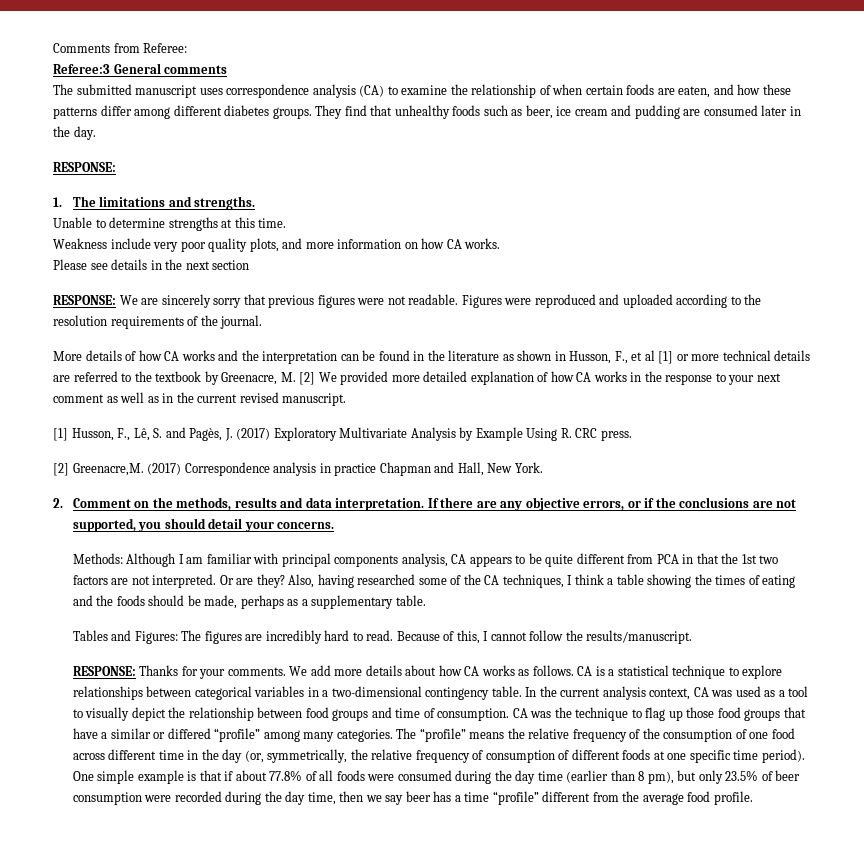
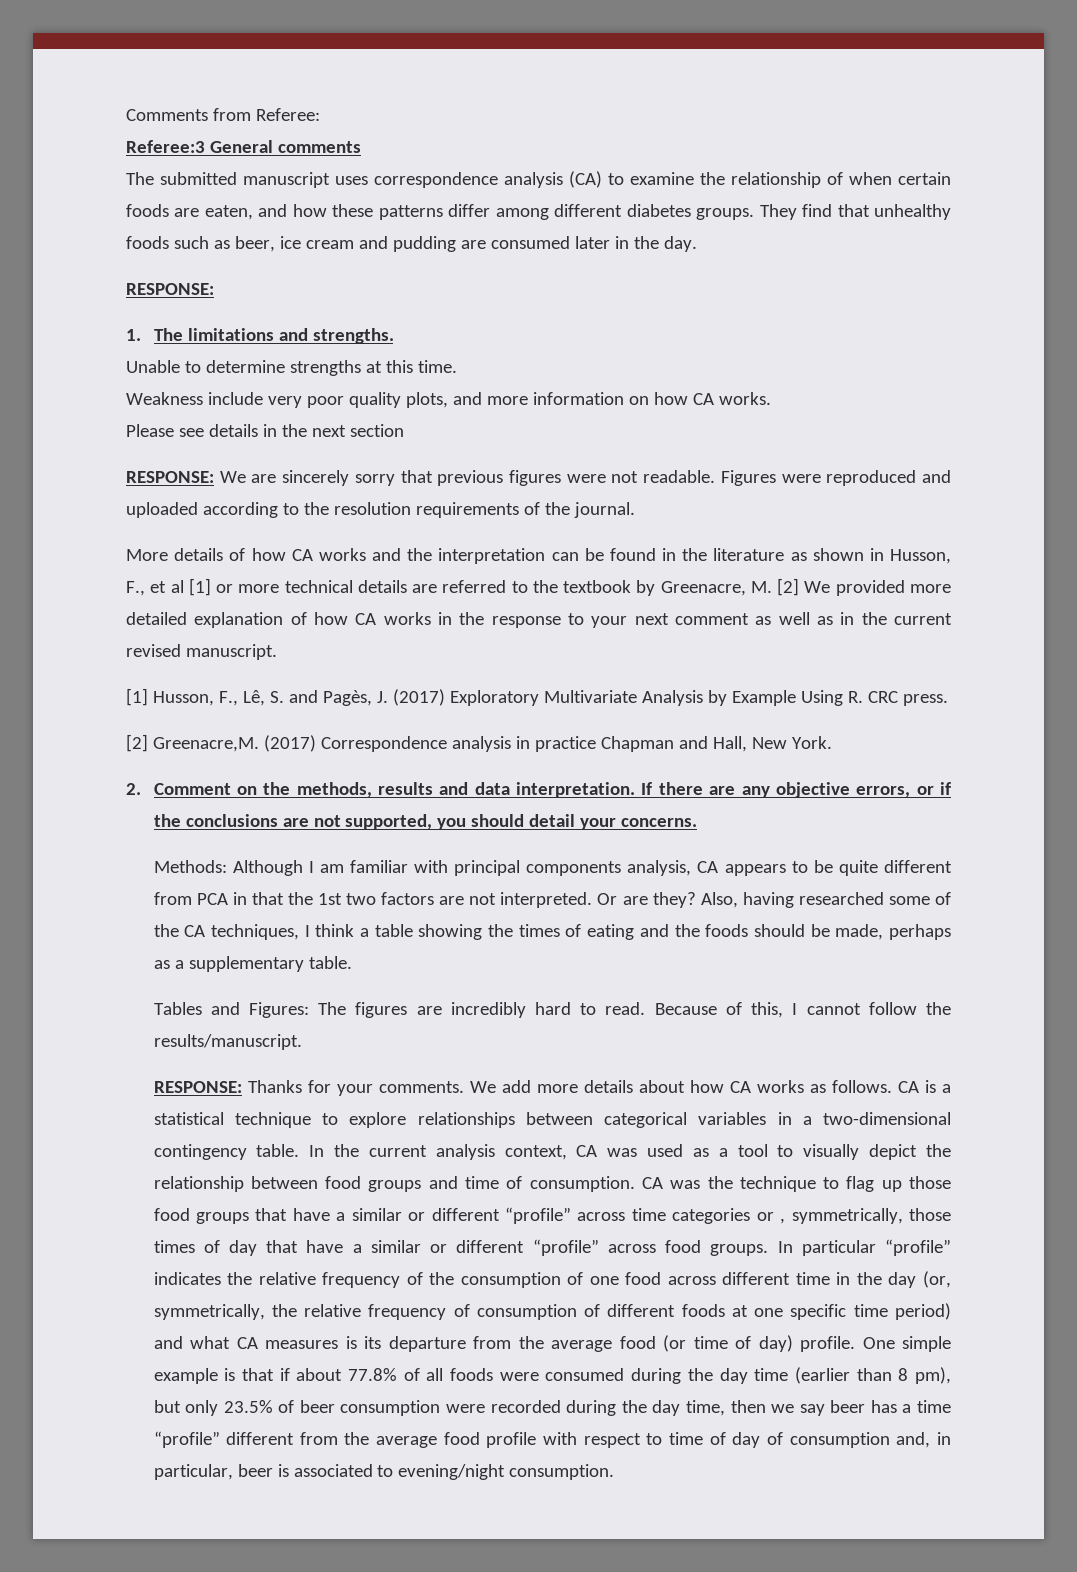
[167,728,505,742] differed “profile” among many categories. The “profile” means -> [431,1207,952,1224] [153,1239,951,1256] [153,1272,221,1285] different “profile” across time categories or , symmetrically, those times of day that have a similar or different “profile” across food groups. In particular “profile” indicates
[761,749,805,763] period). -> [895,1303,952,1320] [153,1335,856,1352] period) and what CA measures is its departure from the average food (or time of day) profile.
[713,791,753,805] profile. -> [486,1432,951,1448] [153,1464,615,1480] profile with respect to time of day of consumption and, in particular, beer is associated to evening/night consumption.

